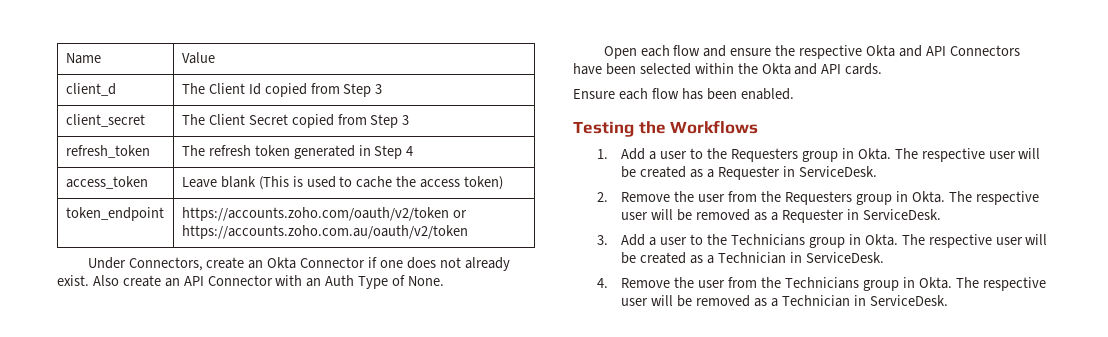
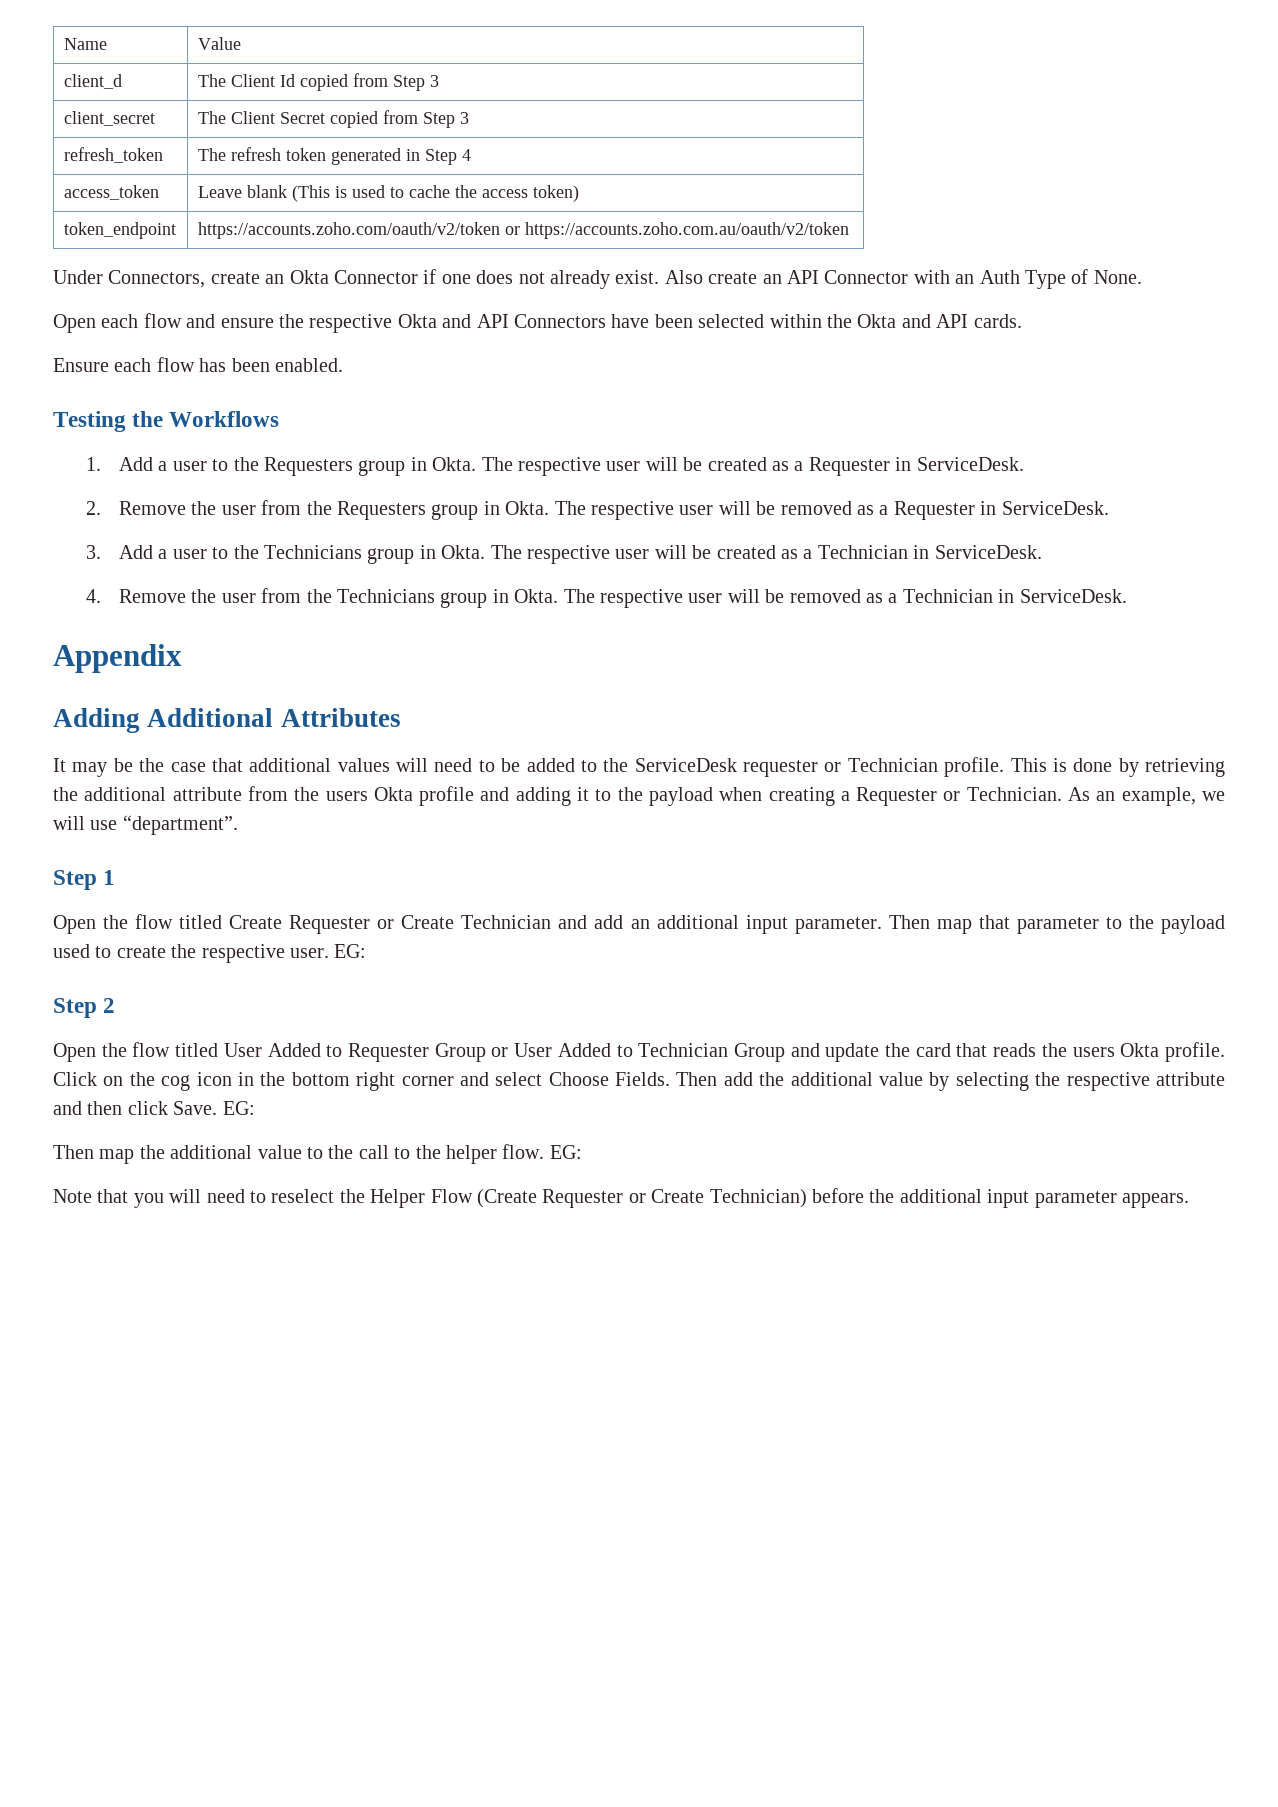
(948, 300) none -> [53,644,182,673] [53,708,401,733] [53,757,1225,777] [53,786,1226,806] [53,815,238,835] [53,870,116,890] [53,914,1225,934] [53,944,367,963] [53,998,116,1018] [53,1042,1226,1062] [53,1072,1226,1091] [53,1101,255,1115] [53,1144,582,1164] [53,1188,1189,1208] // Appendix // Adding Additional Attributes // It may be the case that additional values will need to be added to the ServiceDesk requester or Technician profile. This is done by retrieving the additional attribute from the users Okta profile and adding it to the payload when creating a Requester or Technician. As an example, we will use “department”. // Step 1 // Open the flow titled Create Requester or Create Technician and add an additional input parameter. Then map that parameter to the payload used to create the respective user. EG: // Step 2 // Open the flow titled User Added to Requester Group or User Added to Technician Group and update the card that reads the users Okta profile. Click on the cog icon in the bottom right corner and select Choose Fields. Then add the additional value by selecting the respective attribute and then click Save. EG: // Then map the additional value to the call to the helper flow. EG: // Note that you will need to reselect the Helper Flow (Create Requester or Create Technician) before the additional input parameter appears.

